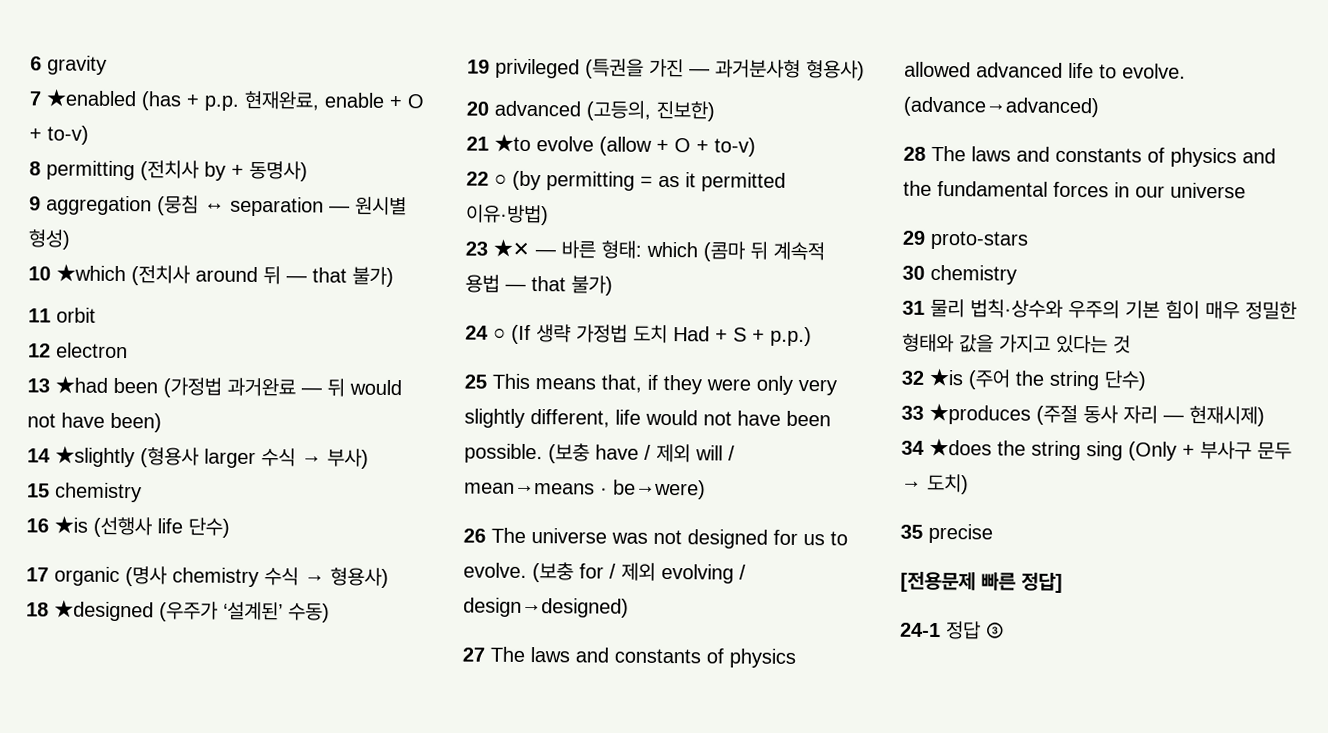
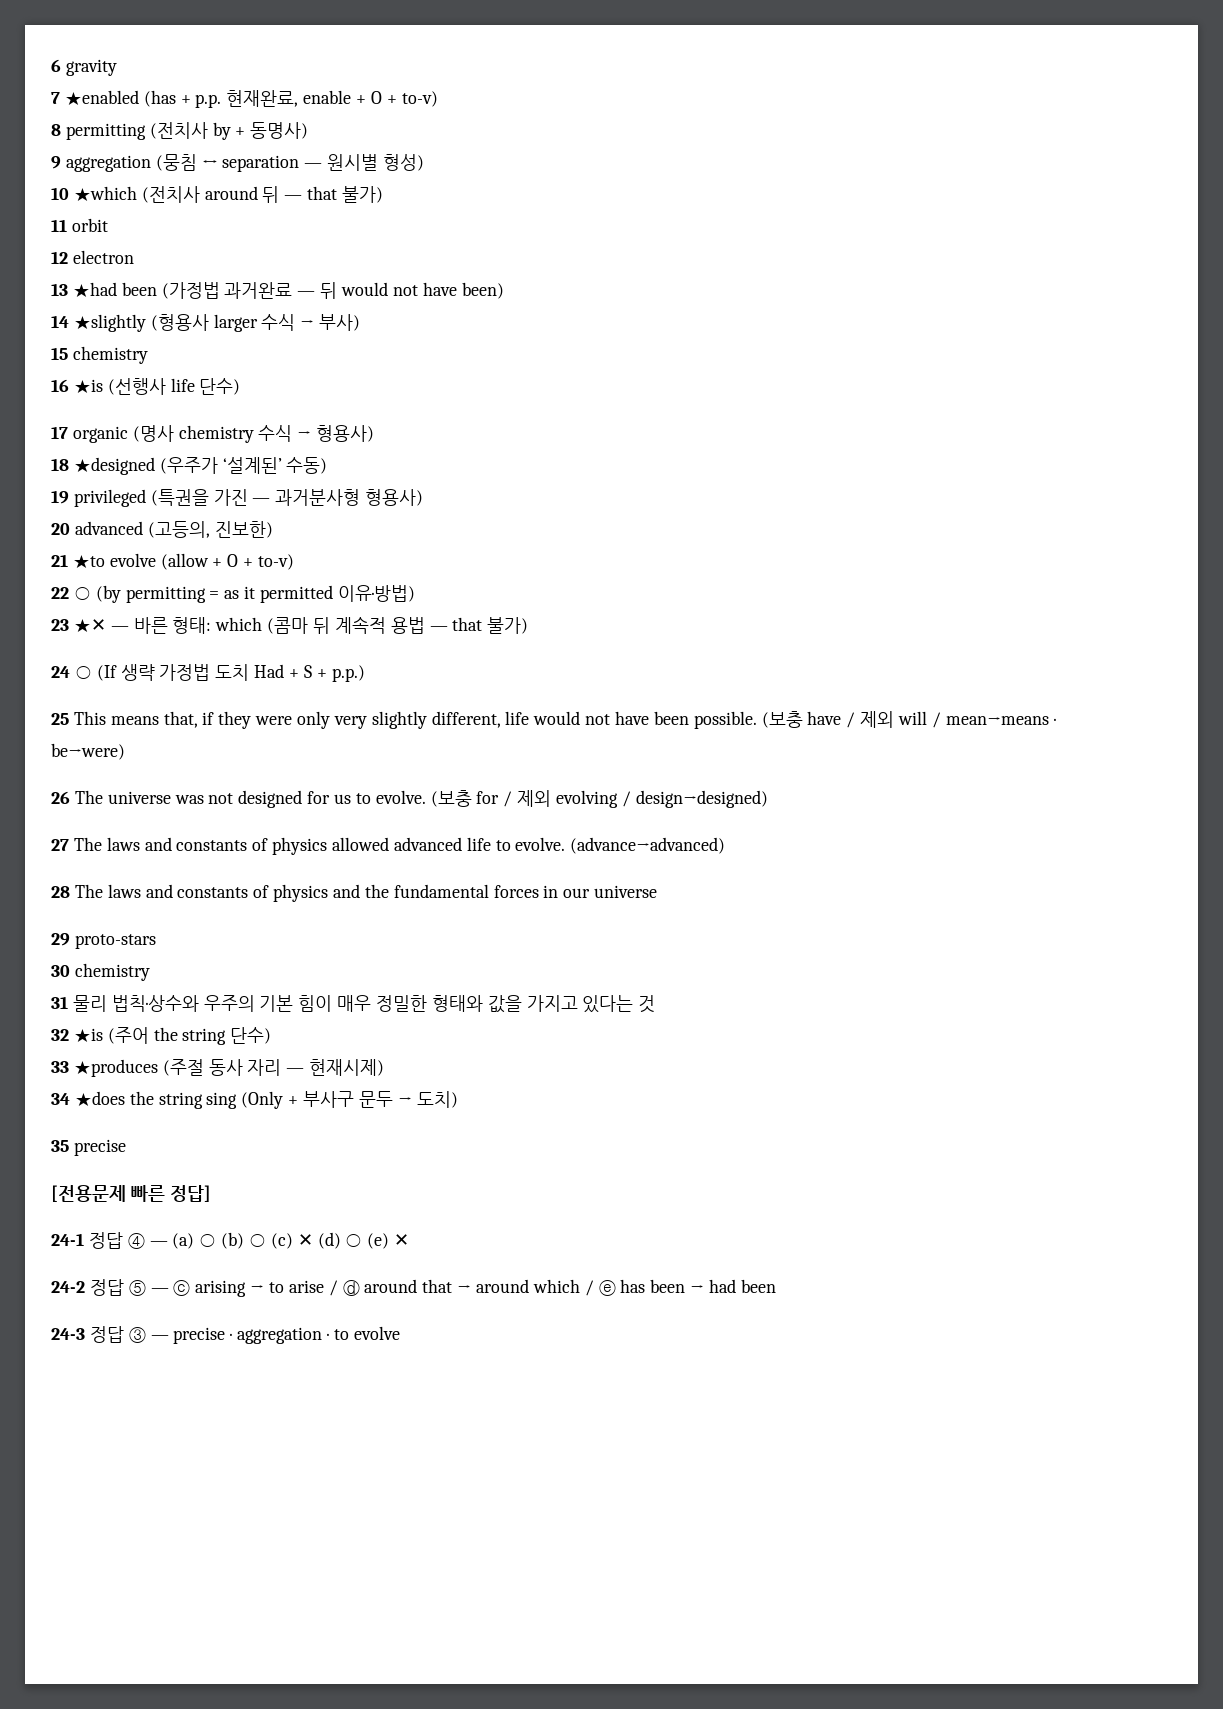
[986,622,1004,639] ③ -> [127,1232,410,1249] [51,1279,776,1297] [51,1326,400,1344] ④ — (a) ○ (b) ○ (c) ✕ (d) ○ (e) ✕ // 24-2 정답 ⑤ — ⓒ arising → to arise / ⓓ around that → around which / ⓔ has been → had been // 24-3 정답 ③ — precise · aggregation · to evolve

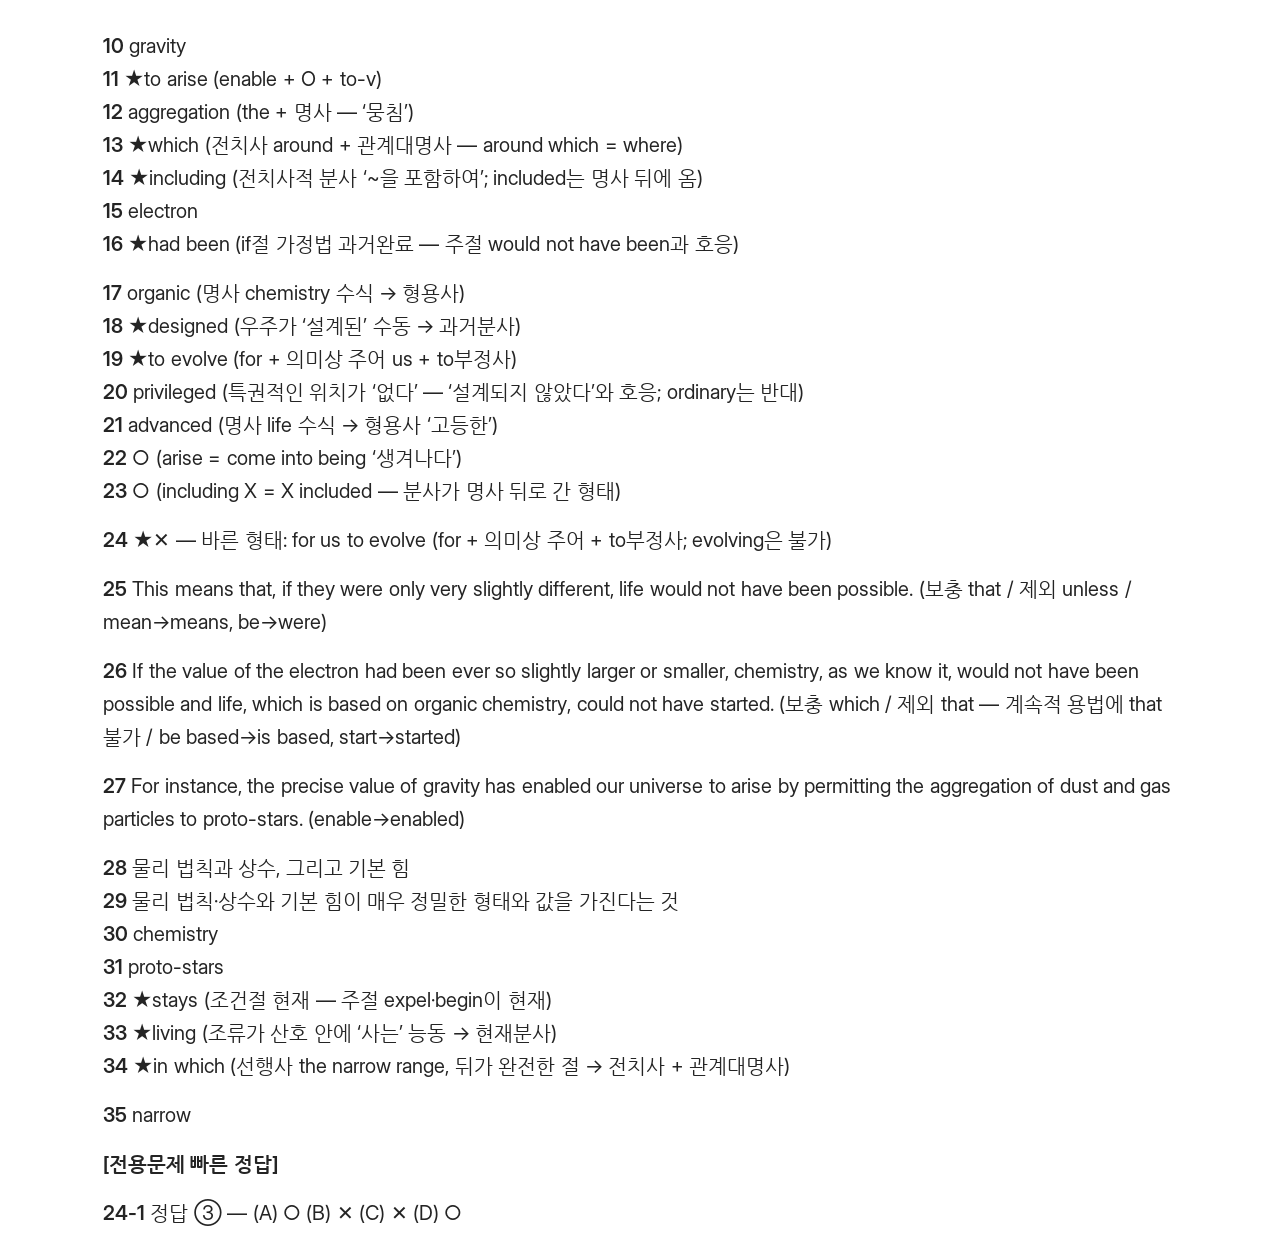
[51,59,61,72] 6 -> [103,38,124,53] 10
[51,90,438,108] [51,122,309,140] [51,154,425,172] [51,186,384,203] [51,218,108,232] [51,251,68,264] 7 ★enabled (has + p.p. 현재완료, enable + O + to-v) // 8 permitting (전치사 by + 동명사) // 9 aggregation (뭉침 ↔ separation — 원시별 형성) // 10 ★which (전치사 around 뒤 — that 불가) // 11 orbit // 12 -> [103,69,382,89] [103,103,415,123] [103,135,683,155] [103,168,703,189] [103,203,123,218] 11 ★to arise (enable + O + to-v) // 12 aggregation (the + 명사 — ‘뭉침’) // 13 ★which (전치사 around + 관계대명사 — around which = where) // 14 ★including (전치사적 분사 ‘~을 포함하여’; included는 명사 뒤에 옴) // 15
[51,283,68,296] 13 -> [103,236,123,251] 16
[161,282,220,299] (가정법 -> [235,235,333,254] (if절 가정법
[320,282,504,299] [51,314,361,332] [51,346,148,364] [51,378,241,395] 뒤 would not have been) // 14 ★slightly (형용사 larger 수식 → 부사) // 15 chemistry // 16 ★is (선행사 life 단수) -> [444,235,739,254] 주절 would not have been과 호응)
[286,457,328,474] [51,489,424,507] [51,521,273,538] [51,553,295,570] [51,585,415,603] [51,616,529,634] [51,664,365,682] 수동) // 19 privileged (특권을 가진 — 과거분사형 형용사) // 20 advanced (고등의, 진보한) // 21 ★to evolve (allow + O + to-v) // 22 ○ (by permitting = as it permitted 이유·방법) // 23 ★✕ — 바른 형태: which (콤마 뒤 계속적 용법 — that 불가) // 24 ○ (If 생략 가정법 도치 Had + S + p.p.) -> [372,317,522,336] [103,349,517,369] [103,383,804,403] [103,416,498,435] [103,449,462,469] [103,482,621,502] [103,530,833,551] 수동 → 과거분사) // 19 ★to evolve (for + 의미상 주어 us + to부정사) // 20 privileged (특권적인 위치가 ‘없다’ — ‘설계되지 않았다’와 호응; ordinary는 반대) // 21 advanced (명사 life 수식 → 형용사 ‘고등한’) // 22 ○ (arise = come into being ‘생겨나다’) // 23 ○ (including X = X included — 분사가 명사 뒤로 간 형태) // 24 ★✕ — 바른 형태: for us to evolve (for + 의미상 주어 + to부정사; evolving은 불가)
[807,711,1056,728] [51,743,125,760] [51,790,768,808] [51,837,726,855] [51,884,658,902] [51,933,156,949] [51,963,150,981] [51,996,68,1009] have / 제외 will / mean→means · be→were) // 26 The universe was not designed for us to evolve. (보충 for / 제외 evolving / design→designed) // 27 The laws and constants of physics allowed advanced life to evolve. (advance→advanced) // 28 The laws and constants of physics and the fundamental forces in our universe // 29 proto-stars // 30 chemistry // 31 -> [968,580,1132,599] [103,613,328,632] [103,663,1140,682] [103,694,1163,715] [103,728,461,747] [103,778,1172,797] [103,810,466,830] [103,859,411,878] [103,893,127,908] that / 제외 unless / mean→means, be→were) // 26 If the value of the electron had been ever so slightly larger or smaller, chemistry, as we know it, would not have been possible and life, which is based on organic chemistry, could not have started. (보충 which / 제외 that — 계속적 용법에 that 불가 / be based→is based, start→started) // 27 For instance, the precise value of gravity has enabled our universe to arise by permitting the aggregation of dust and gas particles to proto-stars. (enable→enabled) // 28 물리 법칙과 상수, 그리고 기본 힘 // 29
[203,995,255,1012] 우주의 -> (275, 901) none
[526,995,634,1013] 가지고 있다는 -> [578,892,655,911] 가진다는
[51,1027,272,1045] [51,1059,385,1077] [51,1091,458,1109] 32 ★is (주어 the string 단수) // 33 ★produces (주절 동사 자리 — 현재시제) // 34 ★does the string sing (Only + 부사구 문두 → 도치) -> [103,926,219,945] [103,959,225,978] [103,990,552,1011] [103,1023,558,1044] [103,1056,791,1077] 30 chemistry // 31 proto-stars // 32 ★stays (조건절 현재 — 주절 expel·begin이 현재) // 33 ★living (조류가 산호 안에 ‘사는’ 능동 → 현재분사) // 34 ★in which (선행사 the narrow range, 뒤가 완전한 절 → 전치사 + 관계대명사)
[73,1139,126,1156] precise -> [132,1111,192,1122] narrow
[127,1232,410,1249] [51,1279,776,1297] [51,1326,400,1344] ④ — (a) ○ (b) ○ (c) ✕ (d) ○ (e) ✕ // 24-2 정답 ⑤ — ⓒ arising → to arise / ⓓ around that → around which / ⓔ has been → had been // 24-3 정답 ③ — precise · aggregation · to evolve -> [193,1199,463,1226] ③ — (A) ○ (B) ✕ (C) ✕ (D) ○

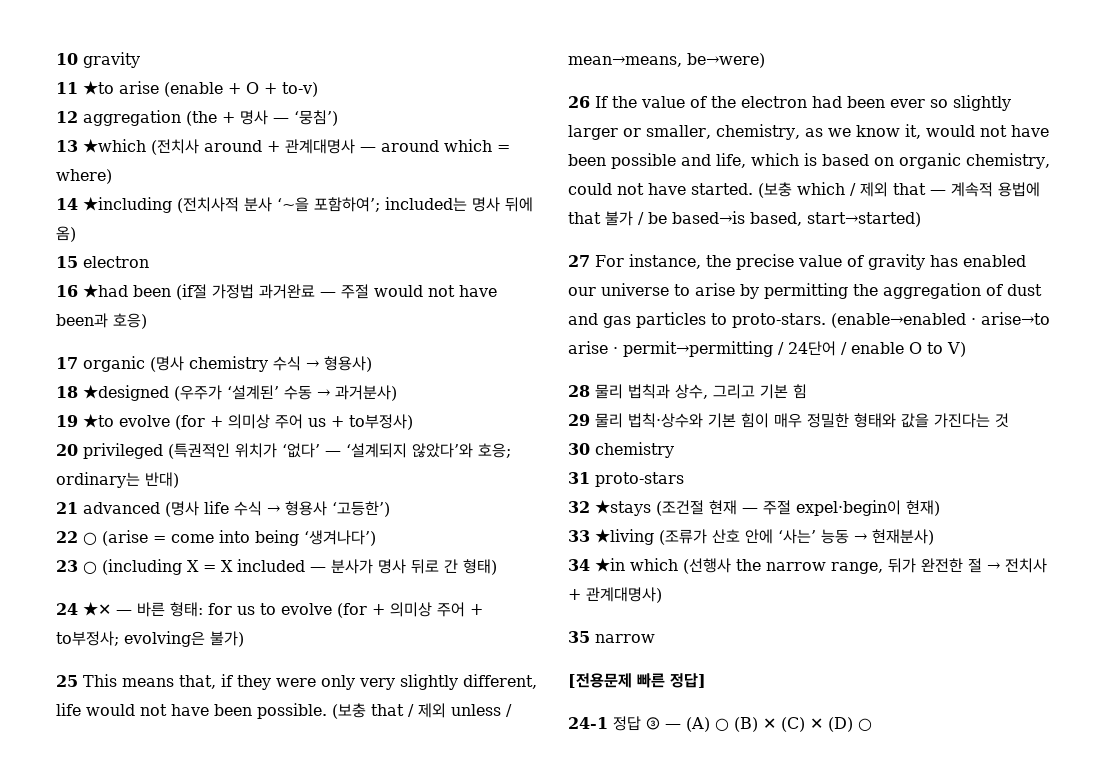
[308,810,466,829] (enable→enabled) -> [831,312,1050,328] [568,341,966,357] (enable→enabled · arise→to arise · permit→permitting / 24단어 / enable O to V)

